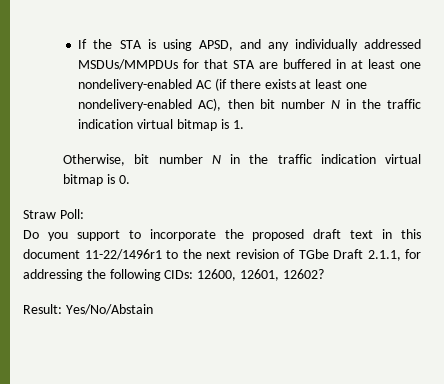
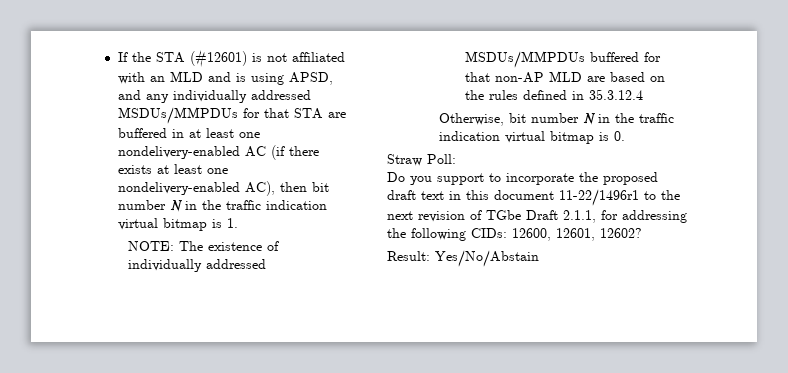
(142, 44) none -> [189,50,345,68] [117,71,231,84] (#12601) is not affiliated with an MLD and
(244, 124) none -> [128,241,280,251] [128,259,267,272] [465,51,662,68] [465,71,666,83] [465,89,644,100] // NOTE: The existence of individually addressed MSDUs/MMPDUs buffered for that non-AP MLD are based on the rules defined in 35.3.12.4

